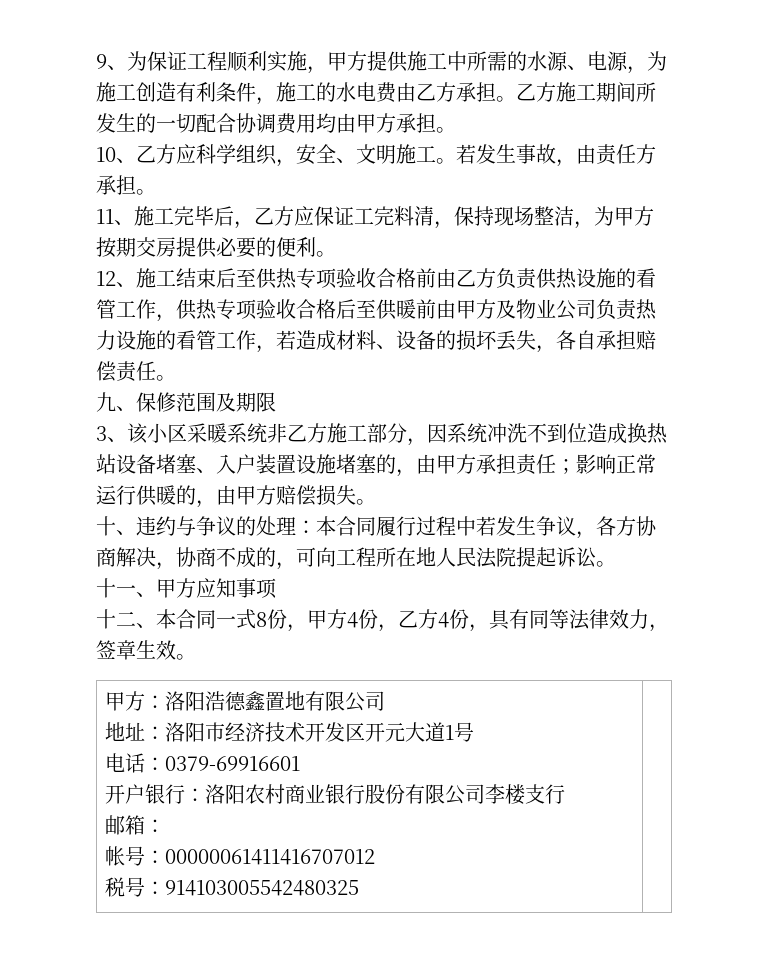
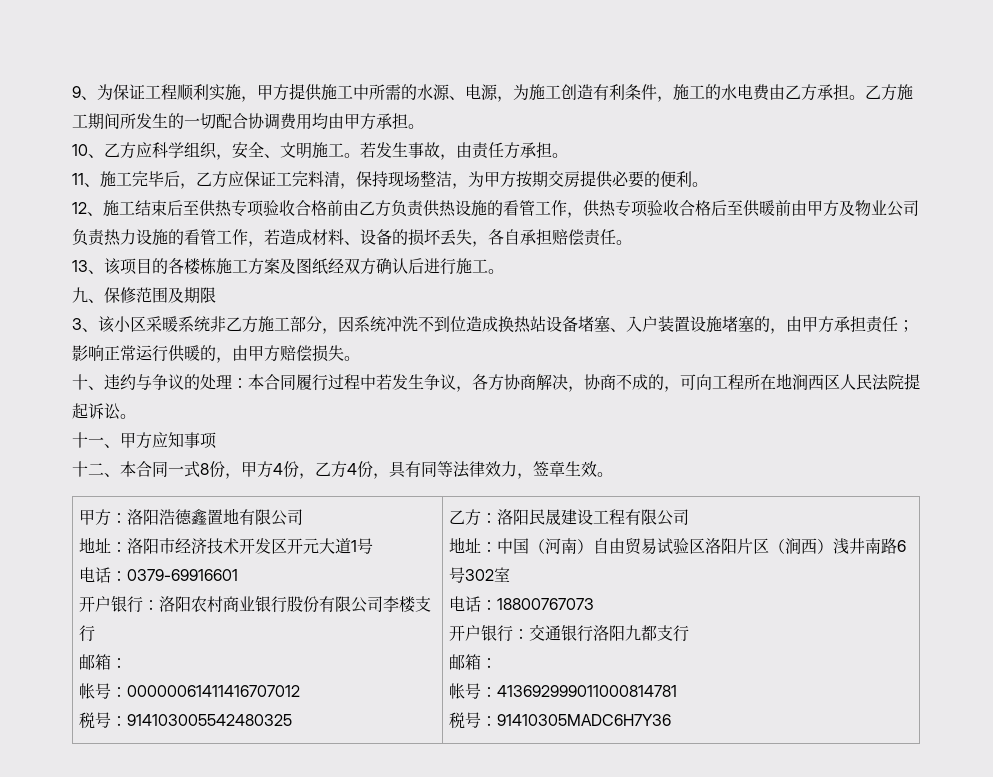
(176, 378) none -> [72,258,504,275] // 13、该项目的各楼栋施工方案及图纸经双方确认后进行施工。
(436, 556) none -> [792,374,840,390] 涧西区
(360, 888) none -> [448,509,689,526] [448,537,906,555] [448,567,510,583] [448,596,594,612] [448,624,689,642] [448,654,497,670] [448,683,677,699] [448,712,671,729] 乙方：洛阳民晟建设工程有限公司 // 地址：中国（河南）自由贸易试验区洛阳片区（涧西）浅井南路6号302室 // 电话：18800767073 // 开户银行：交通银行洛阳九都支行 // 邮箱： // 帐号：413692999011000814781 // 税号：91410305MADC6H7Y36

